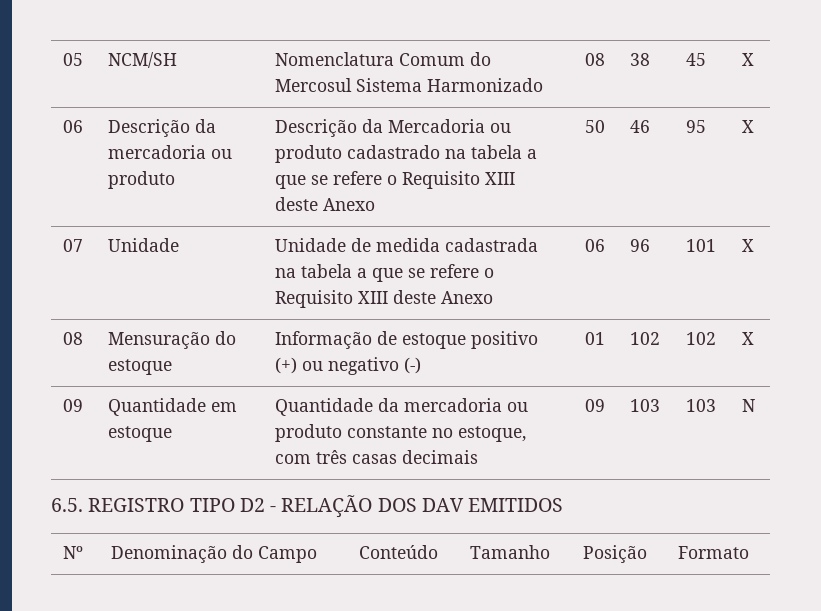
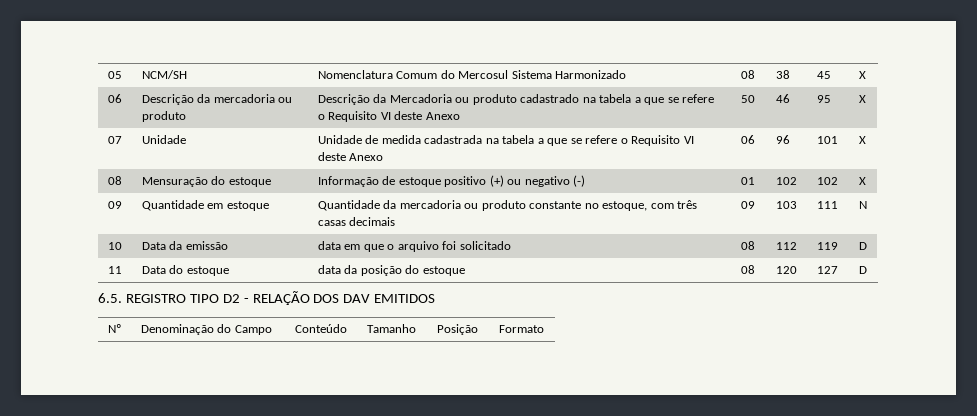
[485,172,516,185] XIII -> [380,112,391,120] VI
[358,291,389,304] XIII -> [683,136,694,144] VI
[686,399,717,412] 103 -> [816,201,838,209] 111
(756, 405) none -> [107,242,122,250] [141,241,228,250] [317,241,511,252] [740,241,755,250] [775,242,797,250] [816,242,838,250] [858,242,867,250] [107,266,122,274] [141,265,229,276] [317,265,465,276] [740,265,755,274] [775,266,797,274] [816,266,838,274] [858,266,867,274] // 10 | Data da emissão | data em que o arquivo foi solicitado | 08 | 112 | 119 | D // 11 | Data do estoque | data da posição do estoque | 08 | 120 | 127 | D

